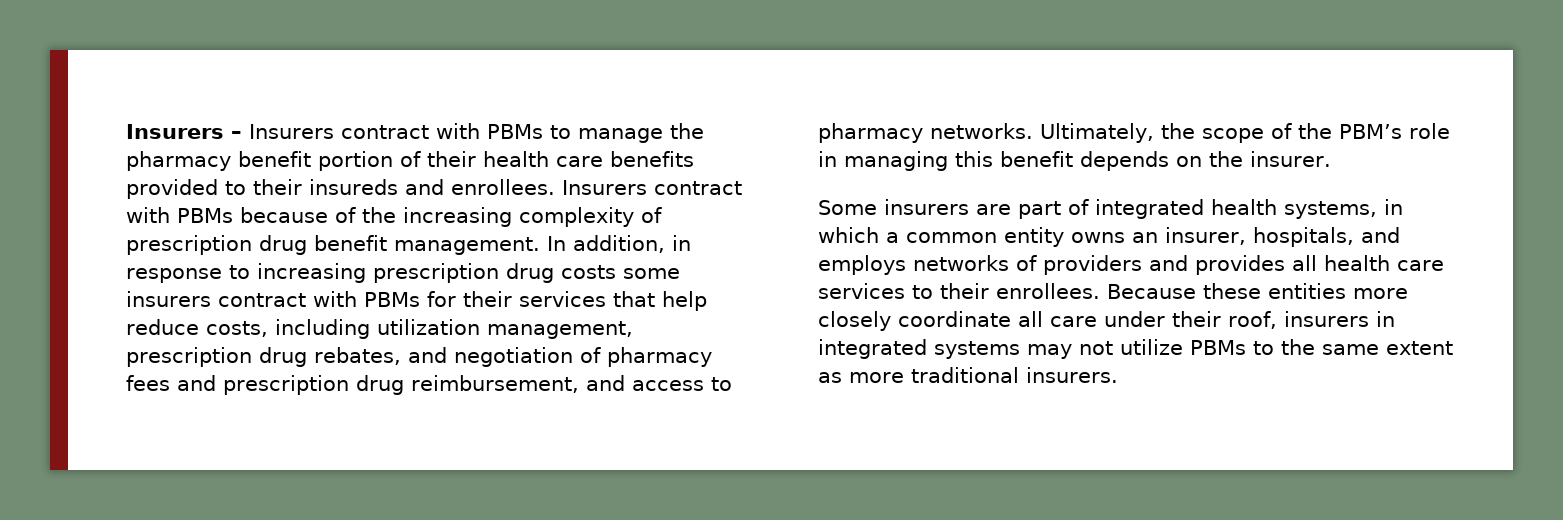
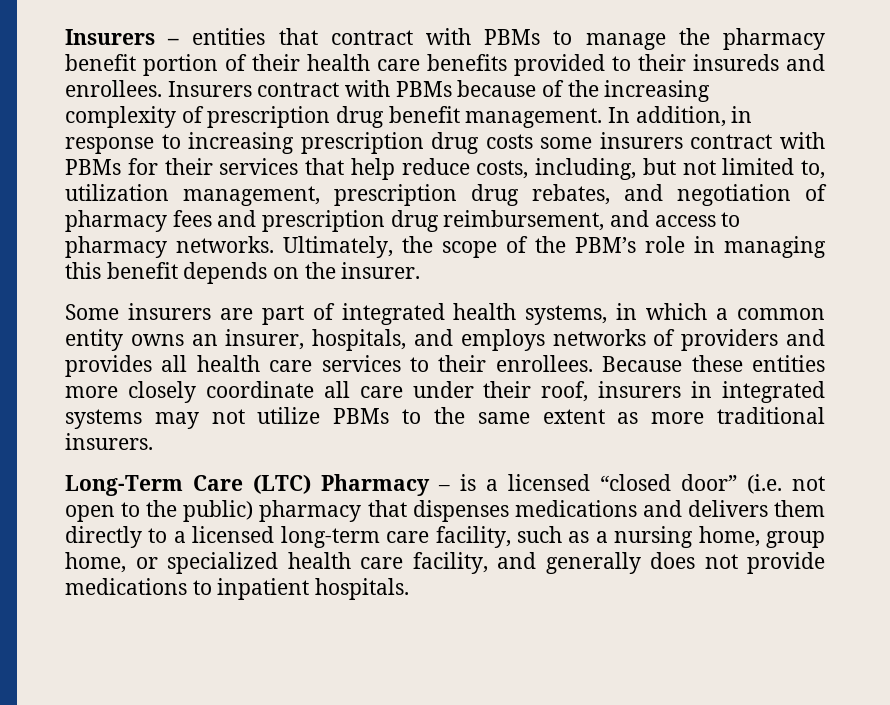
[249,124,334,139] Insurers -> [192,28,318,45] entities that
[275,319,370,339] including -> [535,158,825,180] including, but not limited to,
(1118, 375) none -> [65,474,825,496] [65,500,826,522] [65,526,825,548] [65,552,825,574] [65,578,410,600] // Long-Term Care (LTC) Pharmacy – is a licensed “closed door” (i.e. not open to the public) pharmacy that dispenses medications and delivers them directly to a licensed long-term care facility, such as a nursing home, group home, or specialized health care facility, and generally does not provide medications to inpatient hospitals.

